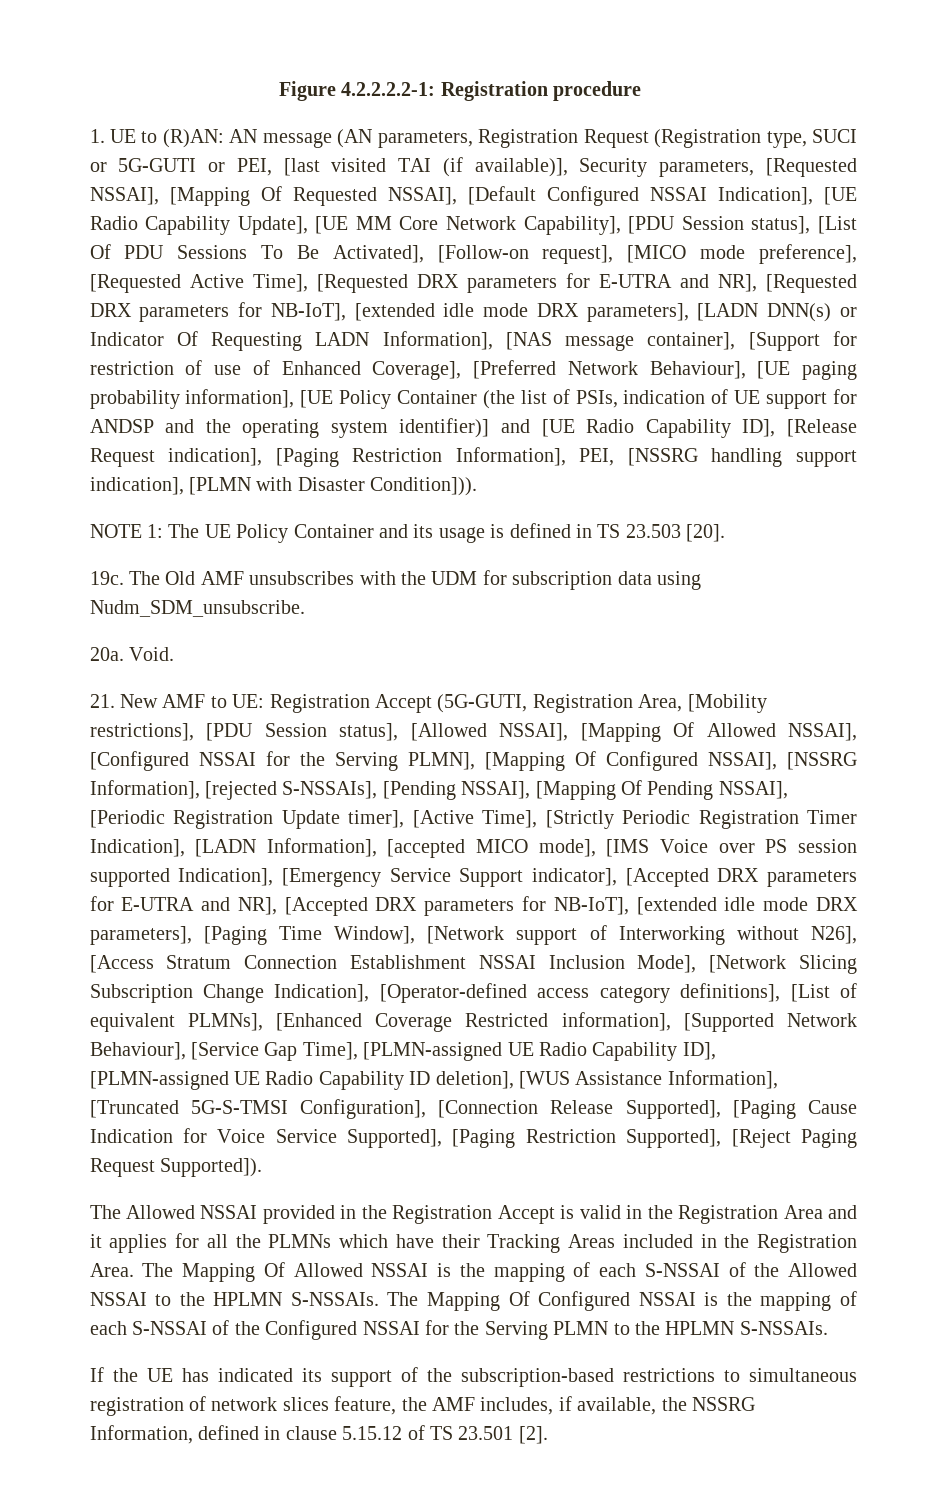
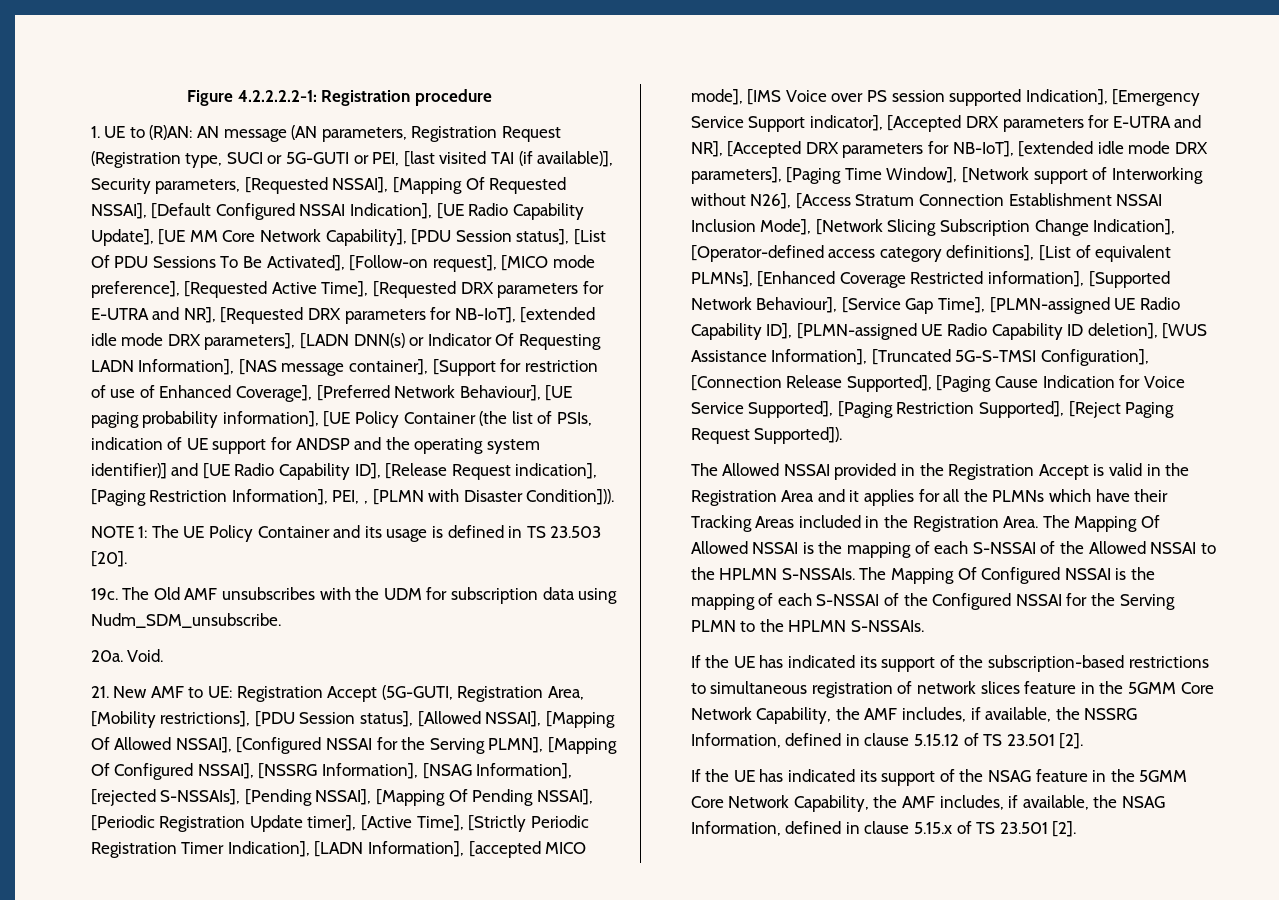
[627,448,857,467] [89,477,184,495] [NSSRG handling support indication], -> [364,501,369,504] ,
(200, 789) none -> [422,763,573,779] [NSAG Information],
[334,1396,397,1415] feature, -> [1024,681,1214,694] [690,707,832,724] feature in the 5GMM Core Network Capability,
(548, 1435) none -> [690,769,1188,786] [690,795,1165,812] [690,821,1077,837] // If the UE has indicated its support of the NSAG feature in the 5GMM Core Network Capability, the AMF includes, if available, the NSAG Information, defined in clause 5.15.x of TS 23.501 [2].

